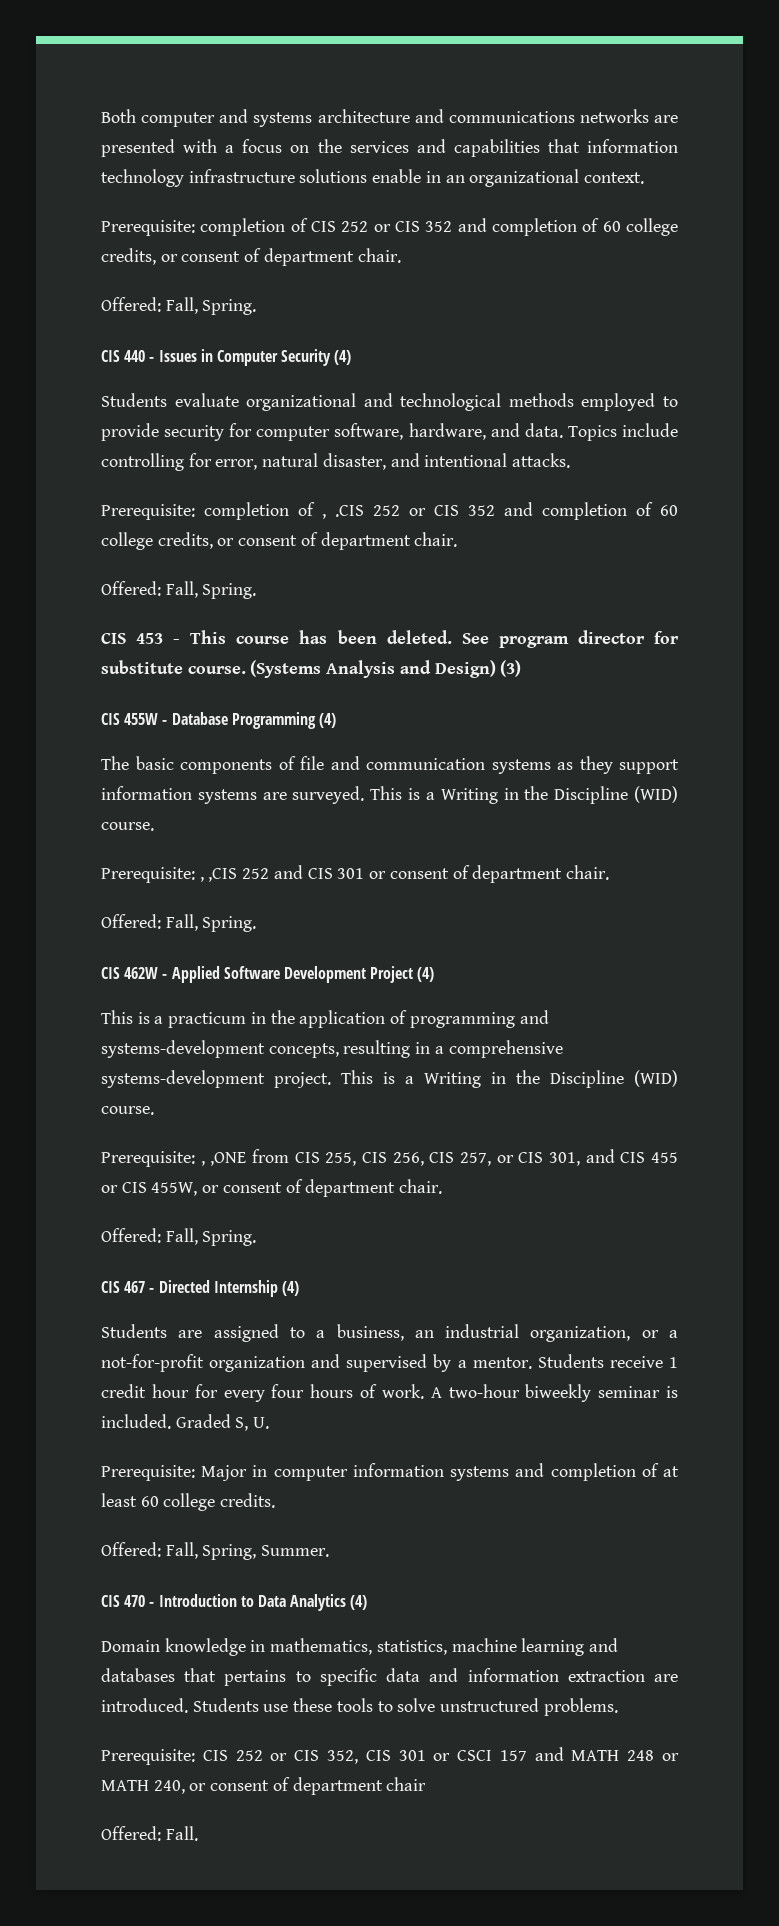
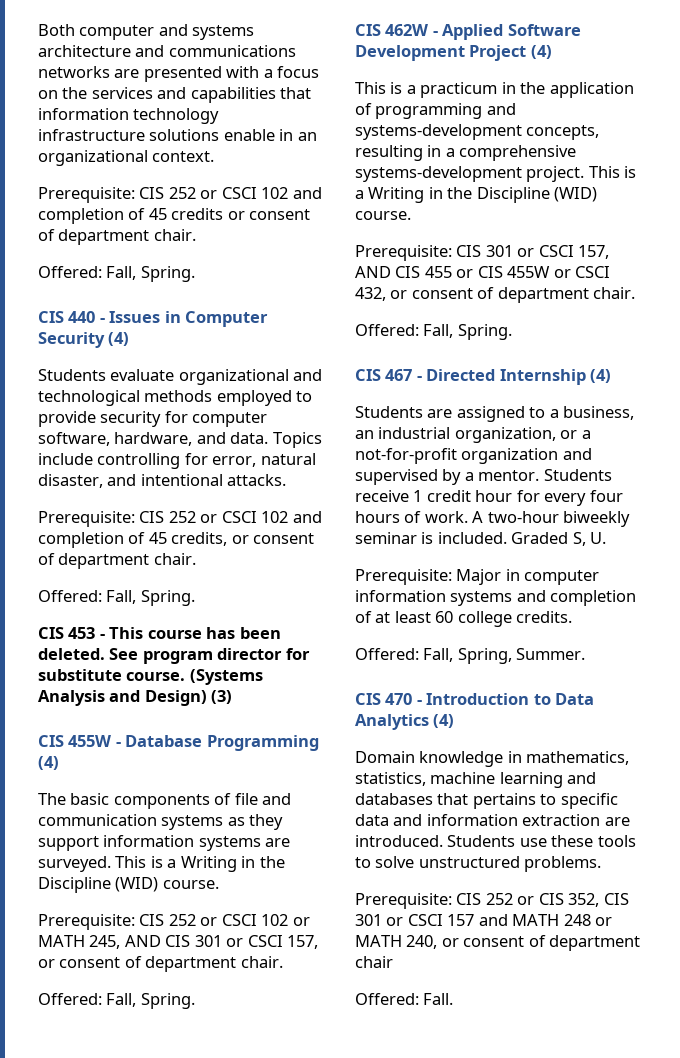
[200,218,678,236] [101,248,156,265] completion of CIS 252 or CIS 352 and completion of 60 college credits, -> [139,187,322,199] [38,208,224,224] CIS 252 or CSCI 102 and completion of 45 credits
[204,502,678,520] [101,532,153,550] completion of , .CIS 252 or CIS 352 and completion of 60 college -> [139,511,322,523] [38,532,167,548] CIS 252 or CSCI 102 and completion of 45
[199,865,365,882] , ,CIS 252 and CIS 301 -> [139,914,310,926] [38,935,319,949] CIS 252 or CSCI 102 or MATH 245, AND CIS 301 or CSCI 157,
[200,1149,678,1166] [101,1182,198,1196] , ,ONE from CIS 255, CIS 256, CIS 257, or CIS 301, and CIS 455 or CIS 455W, -> [456,245,610,259] [355,266,611,278] [355,287,386,301] CIS 301 or CSCI 157, AND CIS 455 or CIS 455W or CSCI 432,

